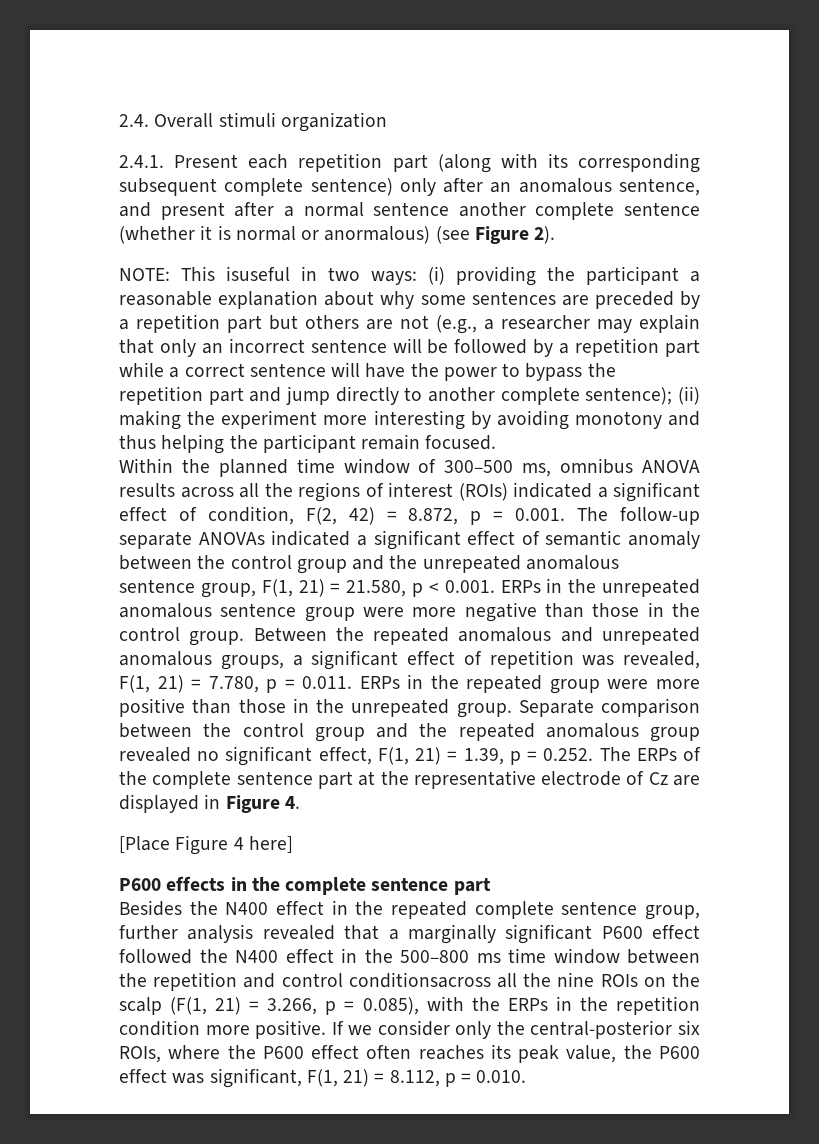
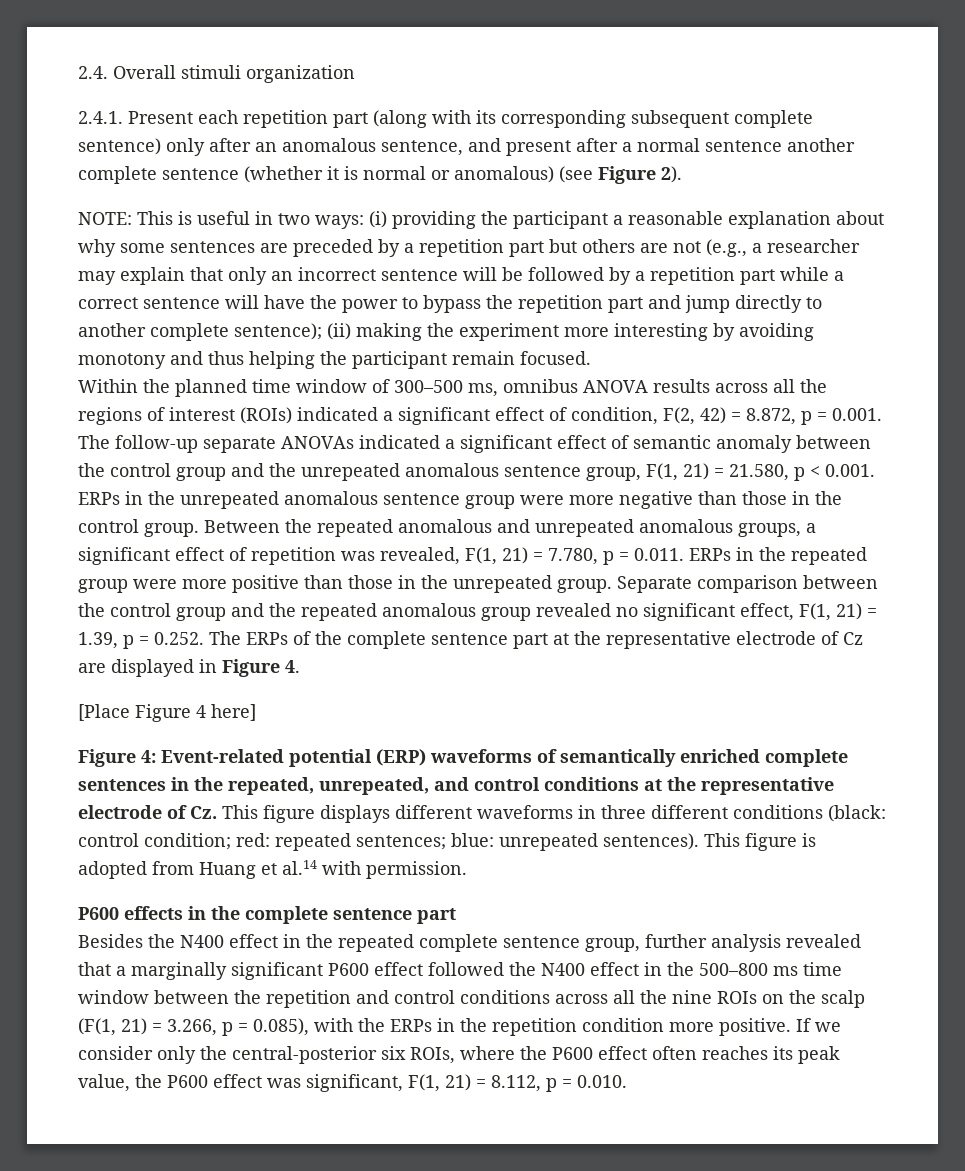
[324,226,431,244] anormalous) -> [454,166,554,183] anomalous)
[226,266,290,281] isuseful -> [178,211,250,225] is useful
(293, 844) none -> [78,749,848,767] [78,777,834,795] [78,805,886,823] [78,833,816,851] [78,860,467,879] // Figure 4: Event-related potential (ERP) waveforms of semantically enriched complete sentences in the repeated, unrepeated, and control conditions at the representative electrode of Cz. This figure displays different waveforms in three different conditions (black: control condition; red: repeated sentences; blue: unrepeated sentences). This figure is adopted from Huang et al.14 with permission.
[348,972,491,988] conditionsacross -> [460,990,608,1004] conditions across

